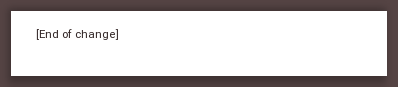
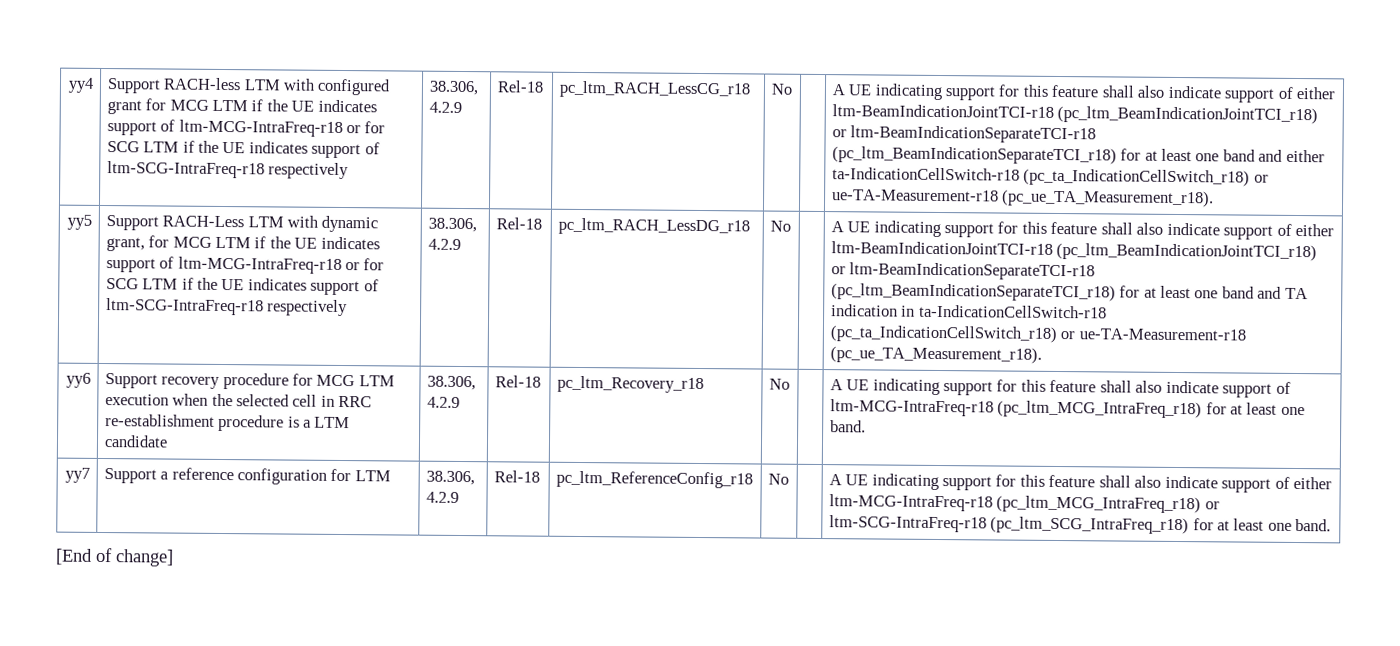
(36, 34) none -> [67,77,94,93] [106,77,392,96] [106,98,377,115] [106,119,386,137] [106,140,380,159] [106,161,350,180] [428,80,479,96] [428,101,462,113] [496,80,544,93] [558,80,751,99] [770,83,793,95] [831,83,1336,103] [831,104,1319,125] [831,125,1097,144] [831,146,1325,165] [831,167,1269,187] [831,189,1215,208] [66,214,92,230] [105,215,379,233] [105,235,380,252] [105,256,385,274] [105,277,379,296] [105,298,349,317] [427,217,477,233] [427,238,461,250] [495,217,542,230] [557,217,750,236] [769,220,791,232] [830,220,1335,240] [830,241,1318,262] [830,262,1096,281] [830,283,1308,302] [830,304,1107,319] [829,325,1246,343] [829,346,1042,364] [65,372,91,388] [104,373,395,390] [104,393,373,408] [104,414,351,432] [103,435,168,448] [426,375,476,391] [426,396,460,408] [494,375,541,388] [556,375,704,394] [768,378,790,390] [829,378,1291,398] [829,399,1305,419] [829,420,866,433] [64,467,90,483] [103,467,391,485] [425,470,475,486] [425,491,459,503] [493,470,540,483] [555,470,753,489] [767,473,789,485] [828,473,1333,493] [828,494,1220,514] [828,515,1332,535] yy4 | Support RACH-less LTM with configured grant for MCG LTM if the UE indicates support of ltm-MCG-IntraFreq-r18 or for SCG LTM if the UE indicates support of ltm-SCG-IntraFreq-r18 respectively | 38.306, 4.2.9 | Rel-18 | pc_ltm_RACH_LessCG_r18 | No | | A UE indicating support for this feature shall also indicate support of either ltm-BeamIndicationJointTCI-r18 (pc_ltm_BeamIndicationJointTCI_r18) or ltm-BeamIndicationSeparateTCI-r18 (pc_ltm_BeamIndicationSeparateTCI_r18) for at least one band and either ta-IndicationCellSwitch-r18 (pc_ta_IndicationCellSwitch_r18) or ue-TA-Measurement-r18 (pc_ue_TA_Measurement_r18). // yy5 | Support RACH-Less LTM with dynamic grant, for MCG LTM if the UE indicates support of ltm-MCG-IntraFreq-r18 or for SCG LTM if the UE indicates support of ltm-SCG-IntraFreq-r18 respectively | 38.306, 4.2.9 | Rel-18 | pc_ltm_RACH_LessDG_r18 | No | | A UE indicating support for this feature shall also indicate support of either ltm-BeamIndicationJointTCI-r18 (pc_ltm_BeamIndicationJointTCI_r18) or ltm-BeamIndicationSeparateTCI-r18 (pc_ltm_BeamIndicationSeparateTCI_r18) for at least one band and TA indication in ta-IndicationCellSwitch-r18 (pc_ta_IndicationCellSwitch_r18) or ue-TA-Measurement-r18 (pc_ue_TA_Measurement_r18). // yy6 | Support recovery procedure for MCG LTM execution when the selected cell in RRC re-establishment procedure is a LTM candidate | 38.306, 4.2.9 | Rel-18 | pc_ltm_Recovery_r18 | No | | A UE indicating support for this feature shall also indicate support of ltm-MCG-IntraFreq-r18 (pc_ltm_MCG_IntraFreq_r18) for at least one band. // yy7 | Support a reference configuration for LTM | 38.306, 4.2.9 | Rel-18 | pc_ltm_ReferenceConfig_r18 | No | | A UE indicating support for this feature shall also indicate support of either ltm-MCG-IntraFreq-r18 (pc_ltm_MCG_IntraFreq_r18) or ltm-SCG-IntraFreq-r18 (pc_ltm_SCG_IntraFreq_r18) for at least one band. //

